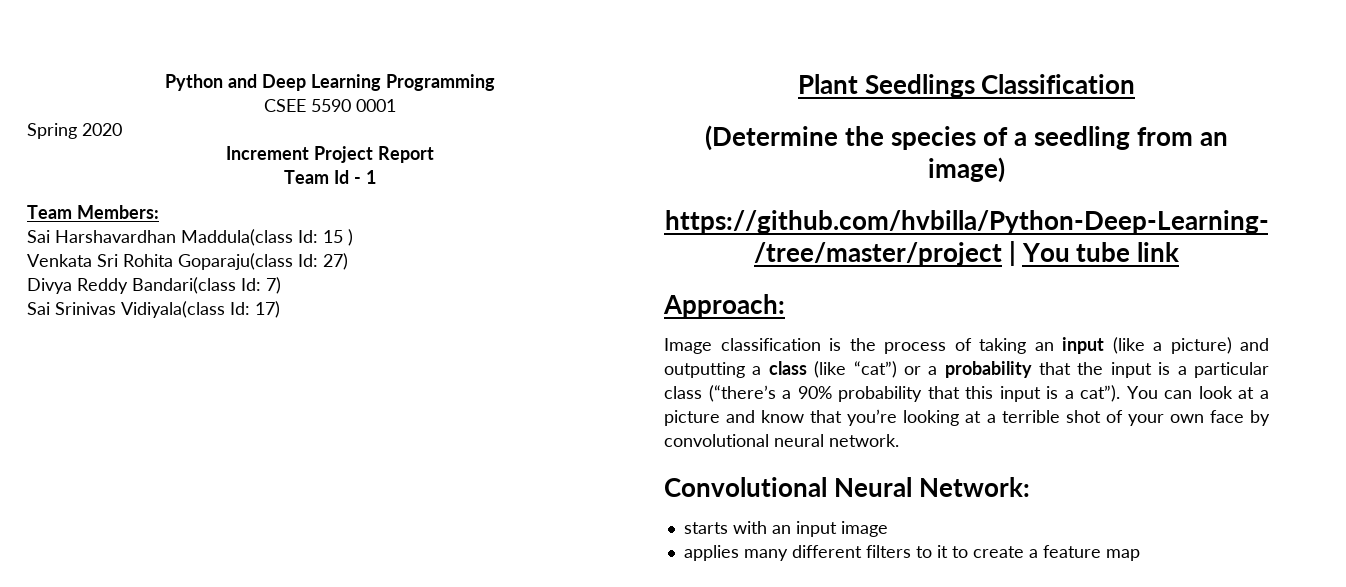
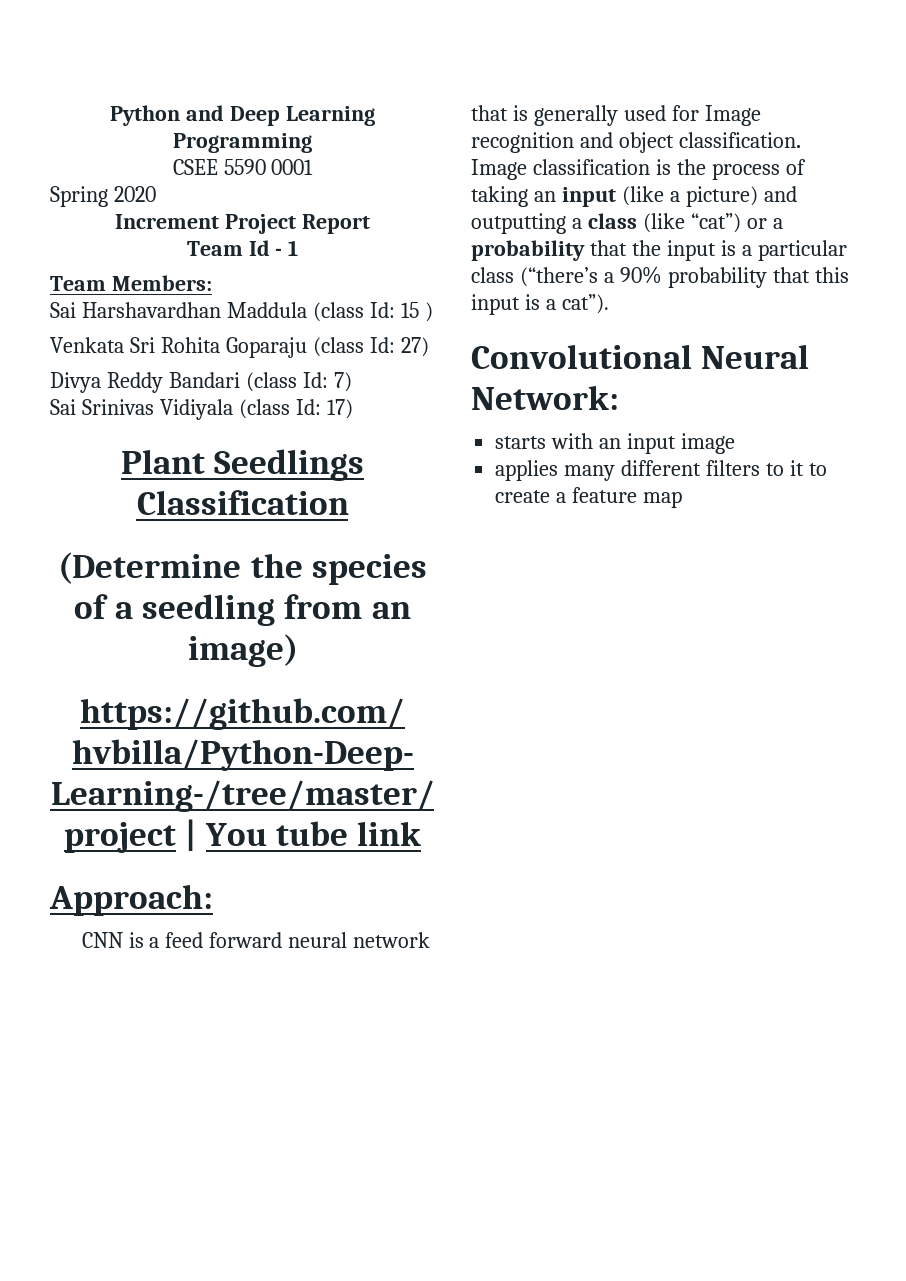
[181,229,293,246] Maddula(class -> [226,302,364,322] Maddula (class
[178,253,293,270] Goparaju(class -> [225,337,364,358] Goparaju (class
[132,277,236,294] Bandari(class -> [168,372,297,392] Bandari (class
[121,301,225,318] Vidiyala(class -> [159,399,290,420] Vidiyala (class
(785, 306) none -> [81,932,431,948] [471,105,761,126] [471,132,801,153] CNN is a feed forward neural network that is generally used for Image recognition and object classification.
[1126,386,1269,399] [664,409,1270,426] [664,434,899,447] You can look at a picture and know that you’re looking at a terrible shot of your own face by convolutional neural network. -> (609, 304) none

